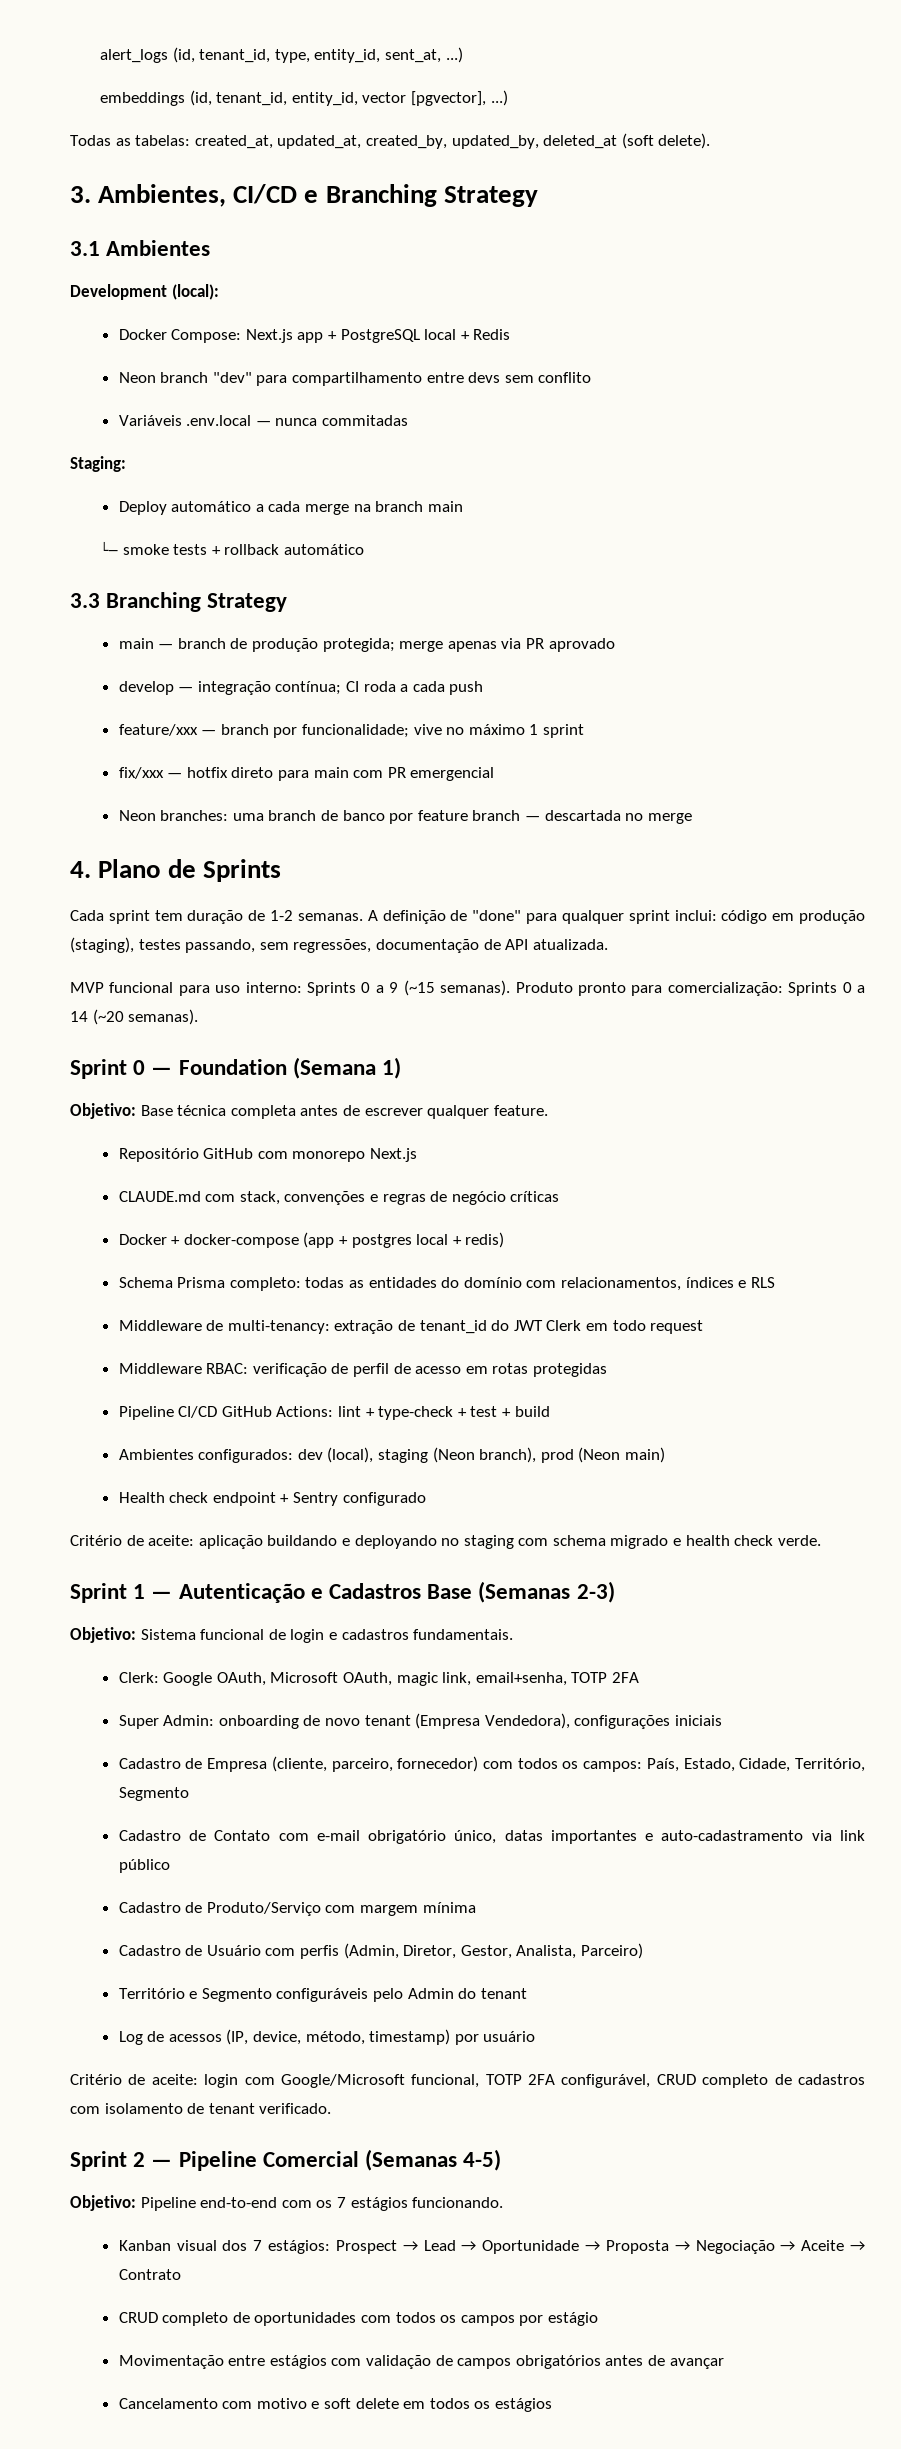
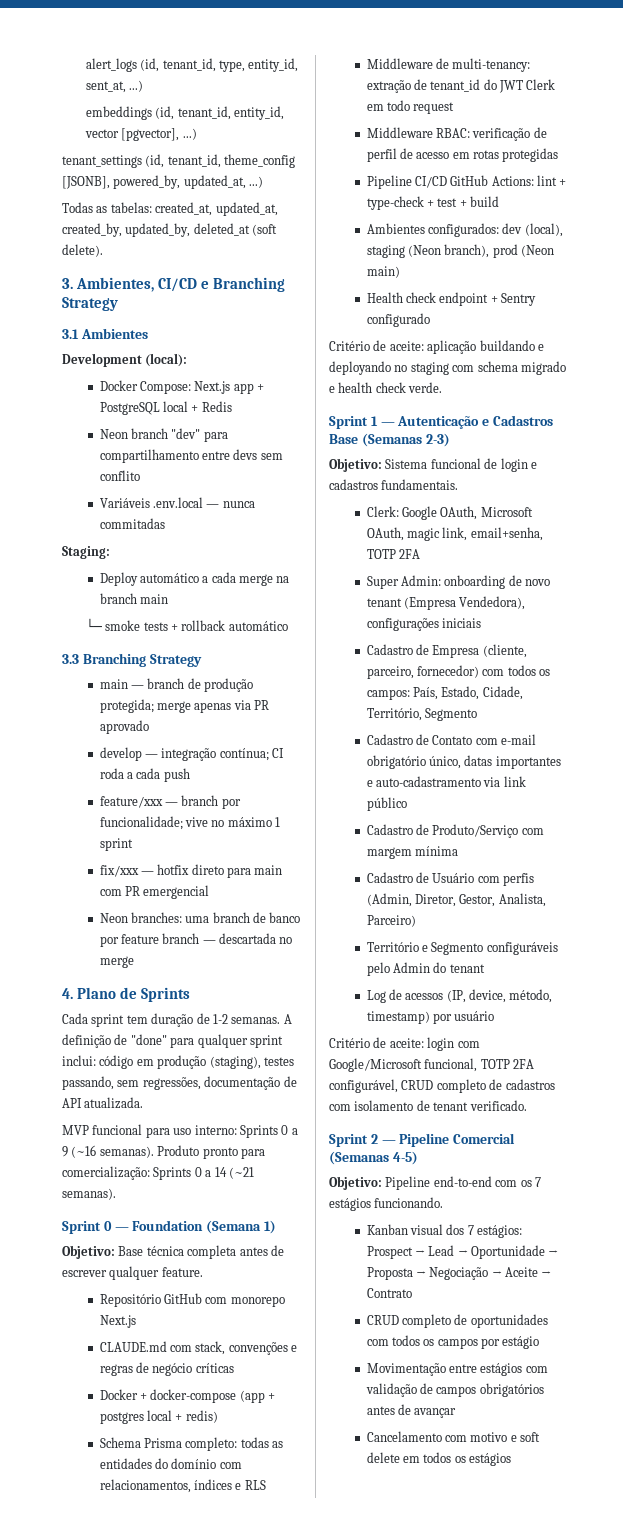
(508, 98) none -> [62,154,296,168] [62,175,264,189] // tenant_settings (id, tenant_id, theme_config [JSONB], powered_by, updated_at, ...)
[403,980,435,996] (~15 -> [71,1145,97,1158] (~16
[92,1009,124,1025] (~20 -> [228,1167,254,1179] (~21

